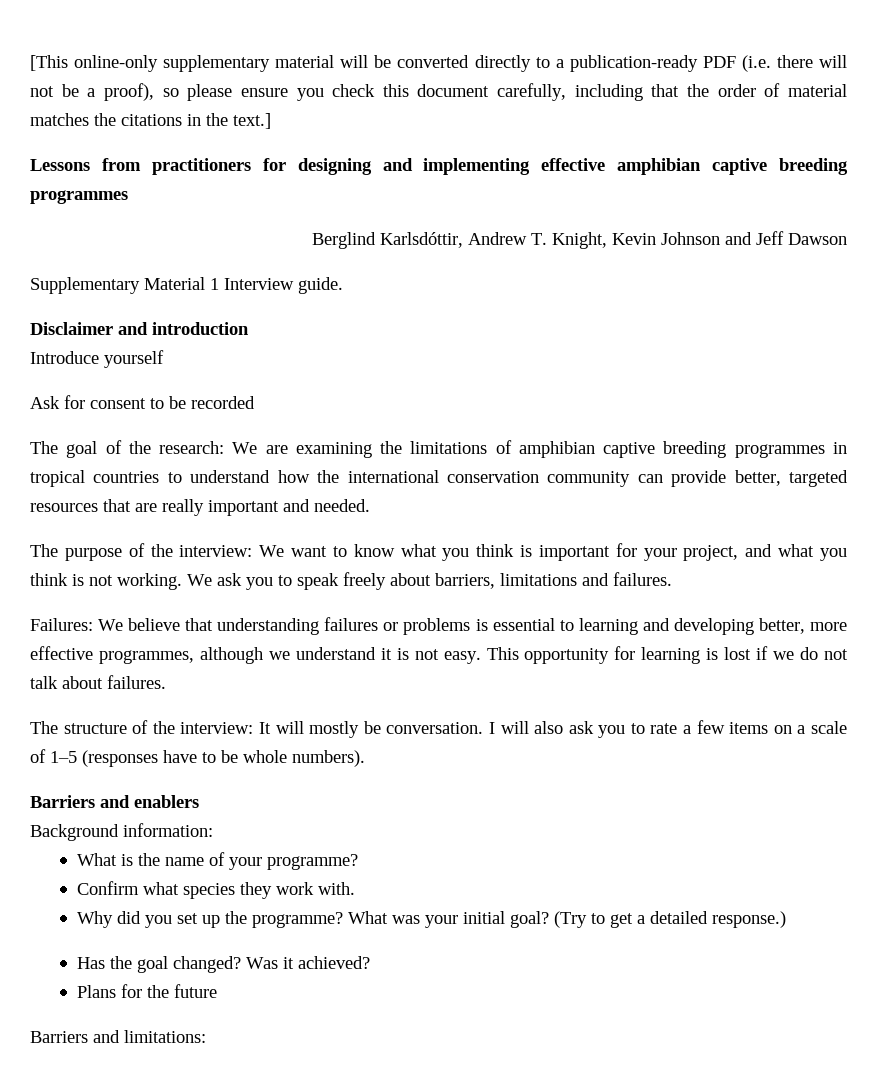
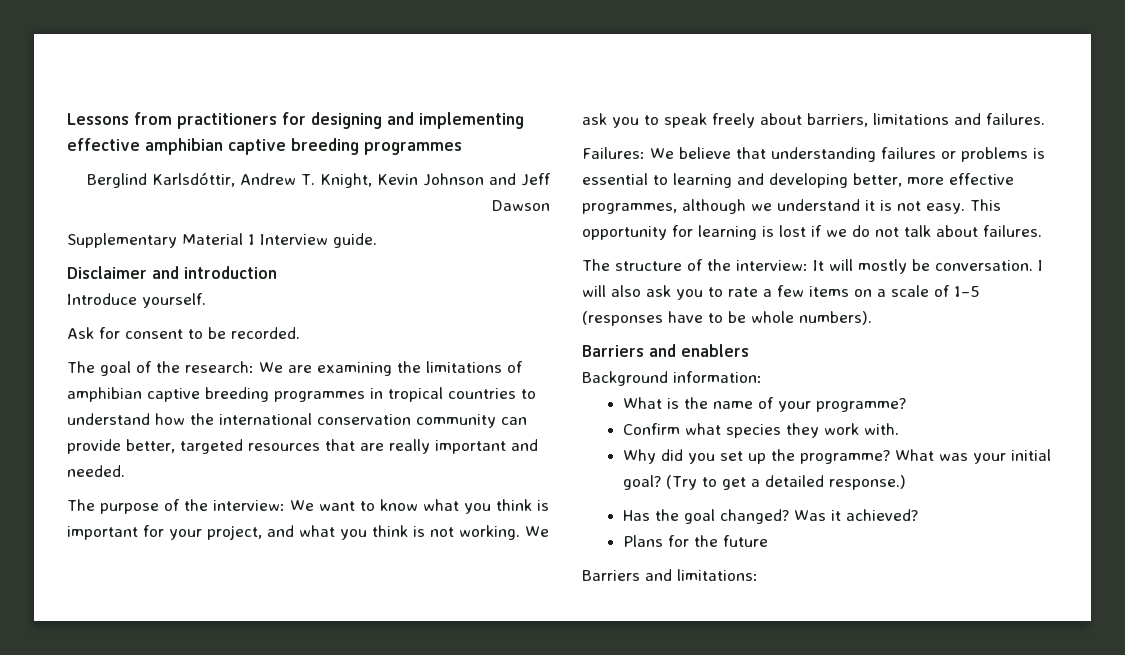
[30,55,847,72] [30,83,847,101] [30,113,271,129] [This online-only supplementary material will be converted directly to a publication-ready PDF (i.e. there will not be a proof), so please ensure you check this document carefully, including that the order of material matches the citations in the text.] // -> (67, 119) none
[104,350,164,368] yourself -> [142,293,206,308] yourself.
[191,396,255,409] recorded -> [231,327,300,339] recorded.

